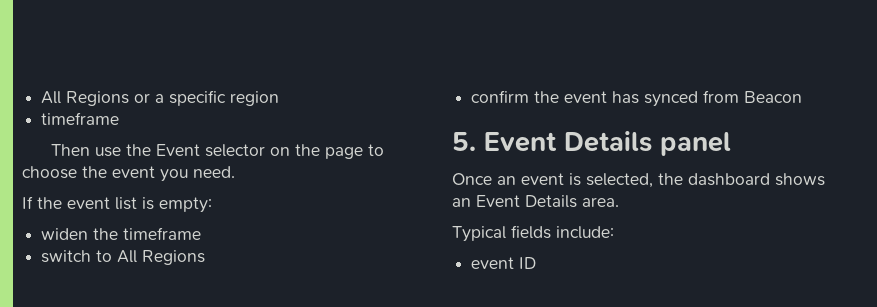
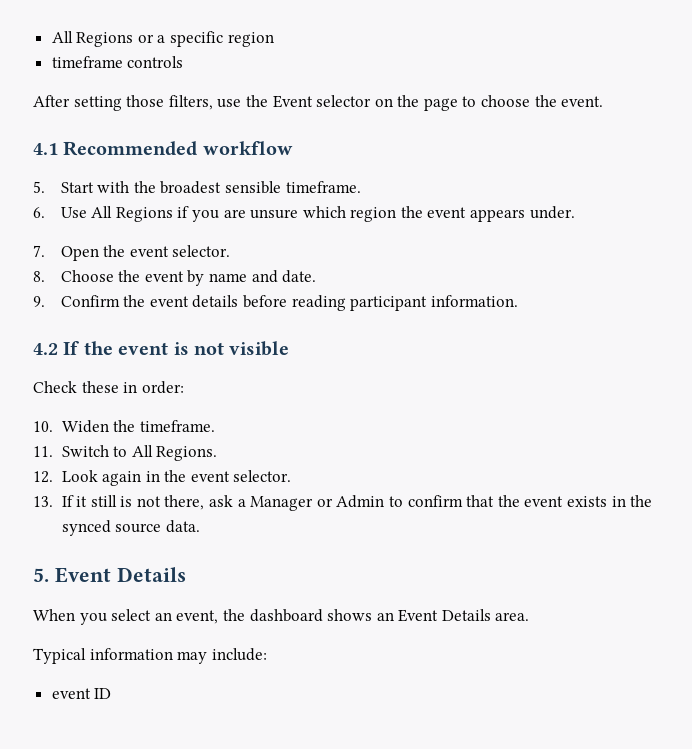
[51,144,91,156] // Then -> [127,56,184,68] [33,95,213,111] controls // After setting those filters,
[112,166,235,182] [22,196,212,213] [41,227,202,240] [41,250,206,265] [471,90,803,107] [452,131,731,156] [452,173,653,188] event you need. // If the event list is empty: // widen the timeframe // switch to All Regions // confirm the event has synced from Beacon // 5. Event Details panel // Once an event is selected, -> [561,96,604,107] [33,141,293,156] [33,181,361,194] [33,206,575,222] [33,245,231,261] [33,270,317,286] [33,295,518,311] [33,341,290,356] [33,381,184,394] [33,420,215,433] [33,445,218,461] [33,470,292,486] [33,495,653,511] [61,520,200,536] [33,567,186,583] [33,609,219,625] event. // 4.1 Recommended workflow // 5. Start with the broadest sensible timeframe. // 6. Use All Regions if you are unsure which region the event appears under. // 7. Open the event selector. // 8. Choose the event by name and date. // 9. Confirm the event details before reading participant information. // 4.2 If the event is not visible // Check these in order: // 10. Widen the timeframe. // 11. Switch to All Regions. // 12. Look again in the event selector. // 13. If it still is not there, ask a Manager or Admin to confirm that the event exists in the synced source data. // 5. Event Details // When you select an event,
[511,225,551,239] fields -> [89,648,208,664] information may

